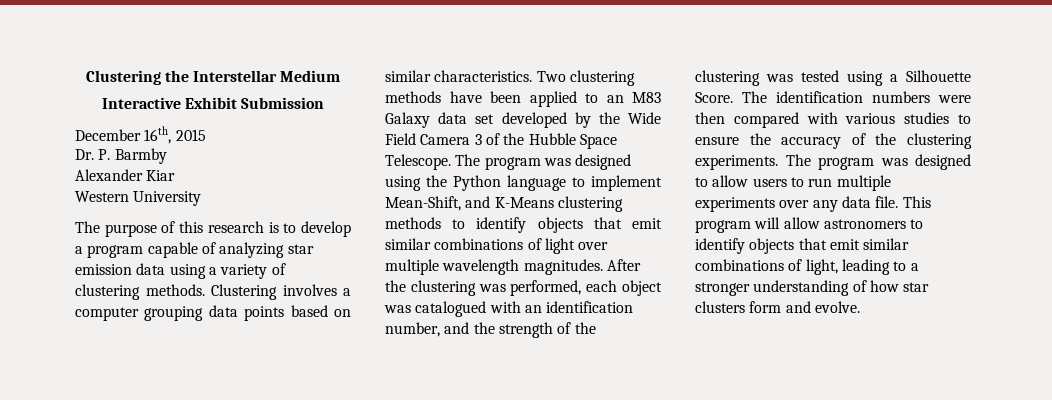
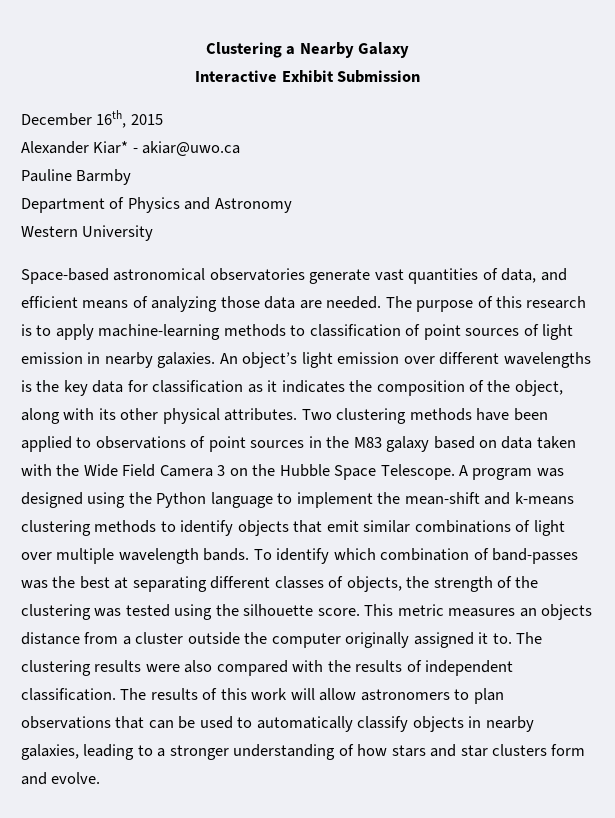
[85,70,341,85] Clustering the Interstellar Medium -> [205,42,410,58] Clustering a Nearby Galaxy
[75,148,167,164] [75,169,176,181] [75,191,202,206] Dr. P. Barmby // Alexander Kiar // Western University // -> [21,141,241,156] [21,169,132,185] [21,197,292,213] [21,225,154,241] [21,268,567,284] [21,296,382,312] Alexander Kiar* - akiar@uwo.ca // Pauline Barmby // Department of Physics and Astronomy // Western University // Space-based astronomical observatories generate vast quantities of data, and efficient means of analyzing those data are needed.
[301,221,351,237] [75,242,314,258] [75,263,286,279] [75,284,351,300] [75,305,351,321] [385,70,533,82] develop a program capable of analyzing star emission data using a variety of clustering methods. Clustering involves a computer grouping data points based on similar characteristics. -> [55,324,574,340] [21,352,591,368] [21,380,563,396] [21,408,298,424] apply machine-learning methods to classification of point sources of light emission in nearby galaxies. An object’s light emission over different wavelengths is the key data for classification as it indicates the composition of the object, along with its other physical attributes.
[606,92,661,103] [385,112,591,128] an M83 Galaxy data set developed by -> [95,436,576,452] [21,464,52,476] observations of point sources in the M83 galaxy based on data taken with
[485,133,500,145] of -> [229,468,248,476] on
[455,154,481,166] The -> [459,465,469,476] A
[385,196,554,211] Mean-Shift, and K-Means -> [377,492,574,505] the mean-shift and k-means
[523,259,641,275] [385,280,662,296] [384,301,634,317] [385,322,470,337] magnitudes. After the clustering was performed, each object was catalogued with an identification number, and -> [203,548,579,564] [21,576,402,592] bands. To identify which combination of band-passes was the best at separating different classes of objects,
[890,70,971,82] [695,91,971,103] [695,112,971,128] [695,133,972,149] [695,154,971,170] [695,175,891,191] [695,196,931,212] [695,217,924,233] [695,238,910,254] [695,259,838,275] a Silhouette Score. The identification numbers were then compared with various studies to ensure the accuracy of the clustering experiments. The program was designed to allow users to run multiple experiments over any data file. This program will allow astronomers to identify objects that emit similar combinations of light, -> [215,604,593,620] [21,632,543,648] [21,660,514,676] [21,688,504,704] [21,716,534,732] [21,744,79,760] the silhouette score. This metric measures an objects distance from a cluster outside the computer originally assigned it to. The clustering results were also compared with the results of independent classification. The results of this work will allow astronomers to plan observations that can be used to automatically classify objects in nearby galaxies,
(899, 286) none -> [391,744,457,757] stars and

